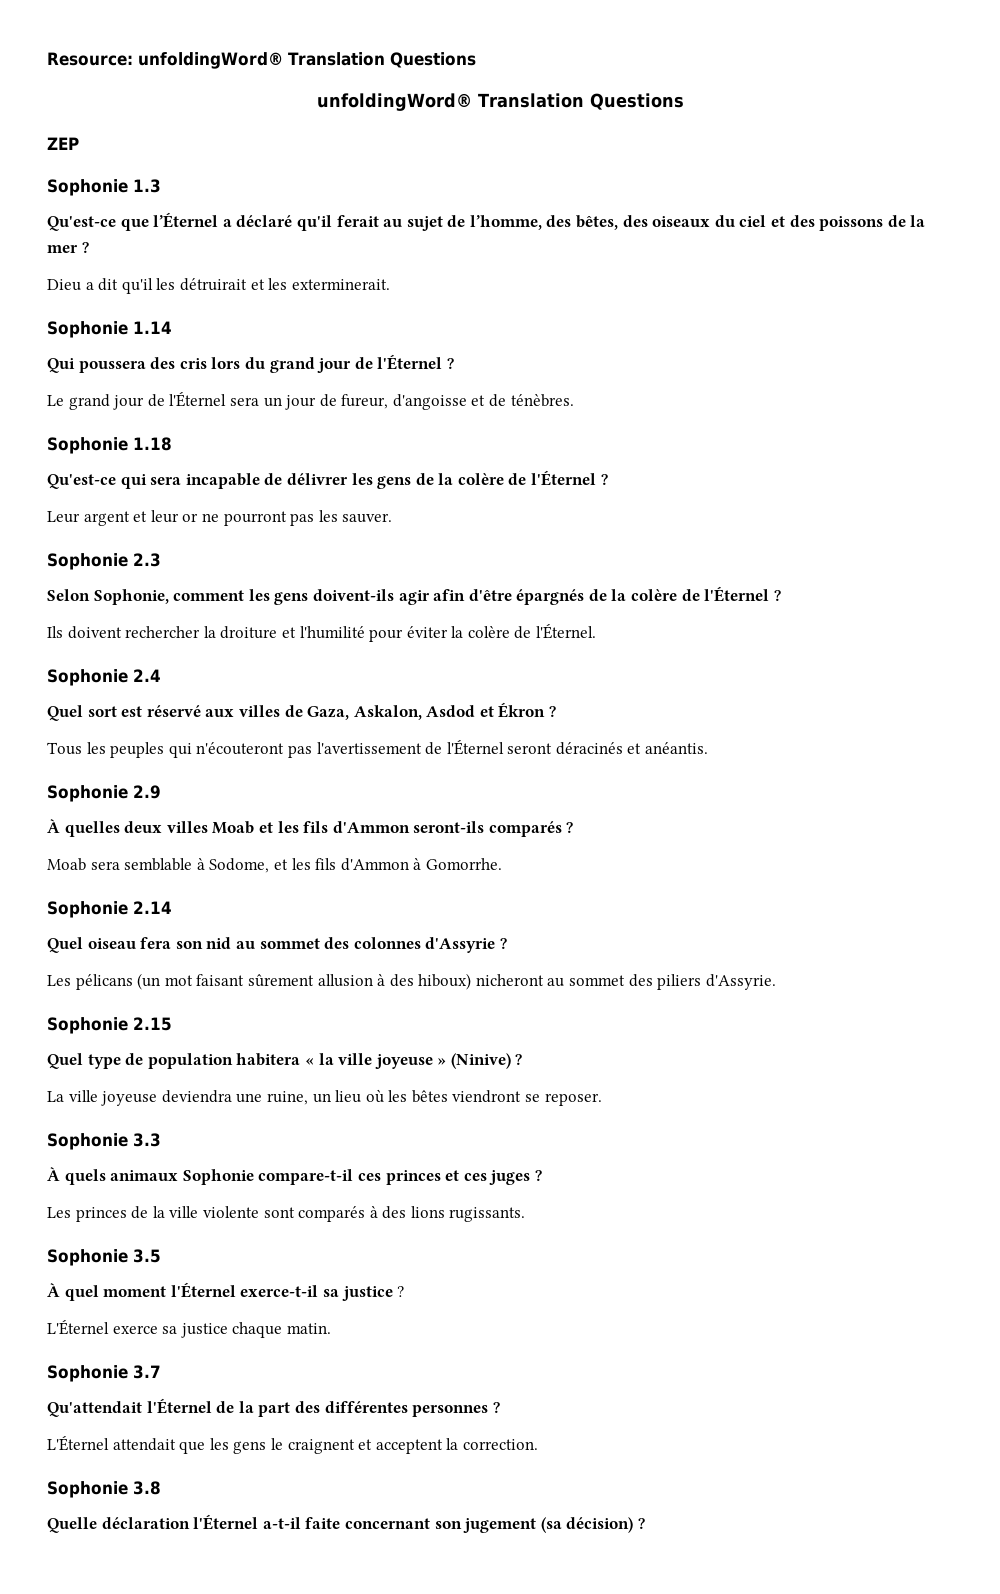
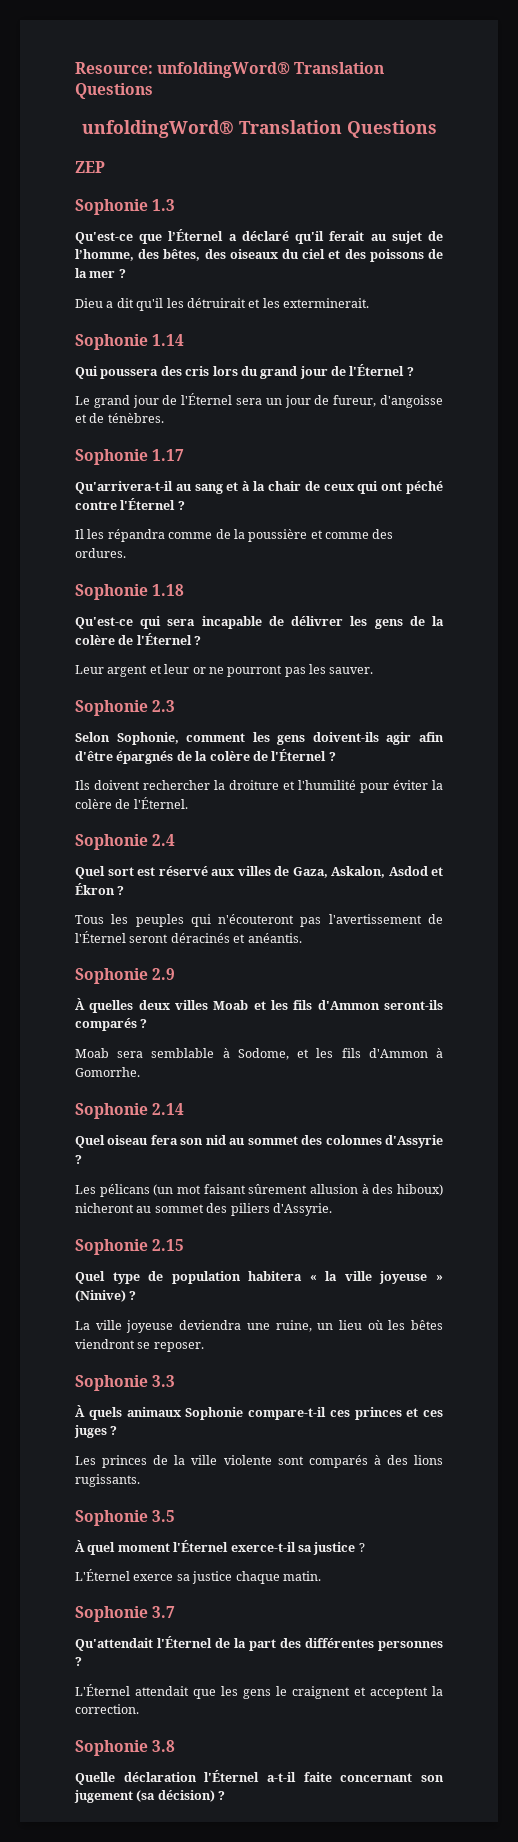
(574, 400) none -> [75,449,185,465] [75,481,443,494] [75,498,185,510] [75,529,394,542] [75,548,126,558] // Sophonie 1.17 // Qu'arrivera-t-il au sang et à la chair de ceux qui ont péché contre l'Éternel ? // Il les répandra comme de la poussière et comme des ordures.

